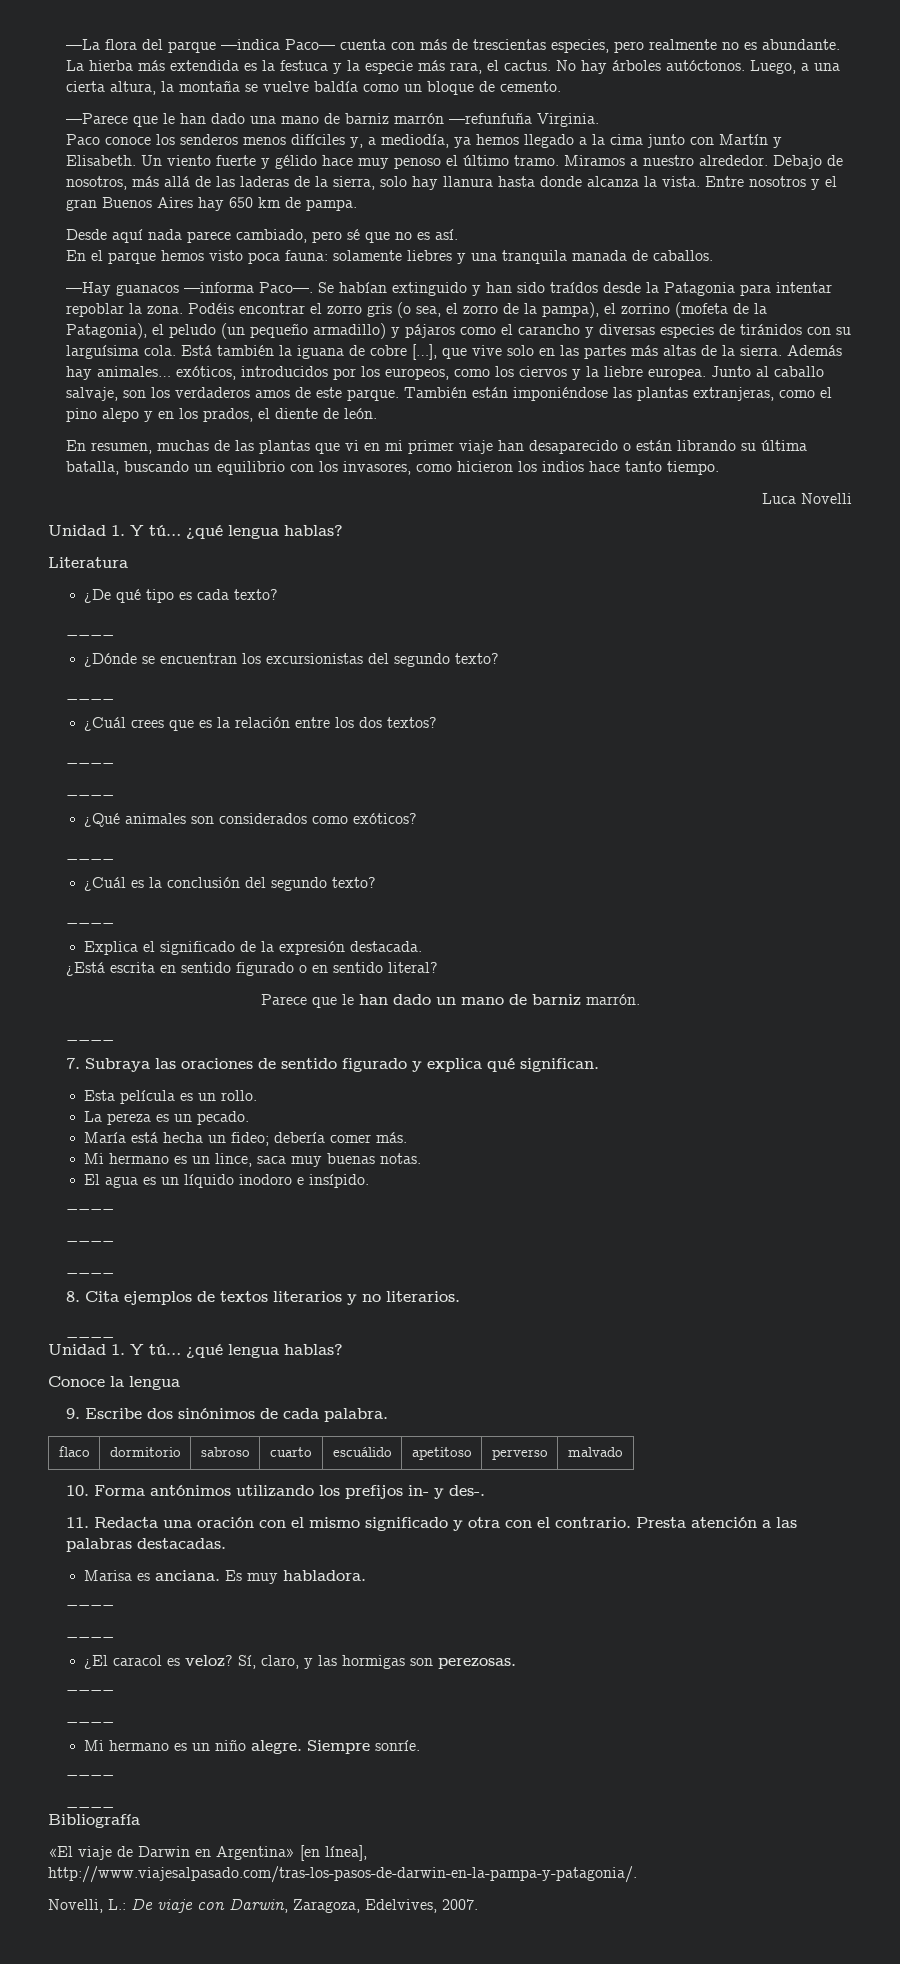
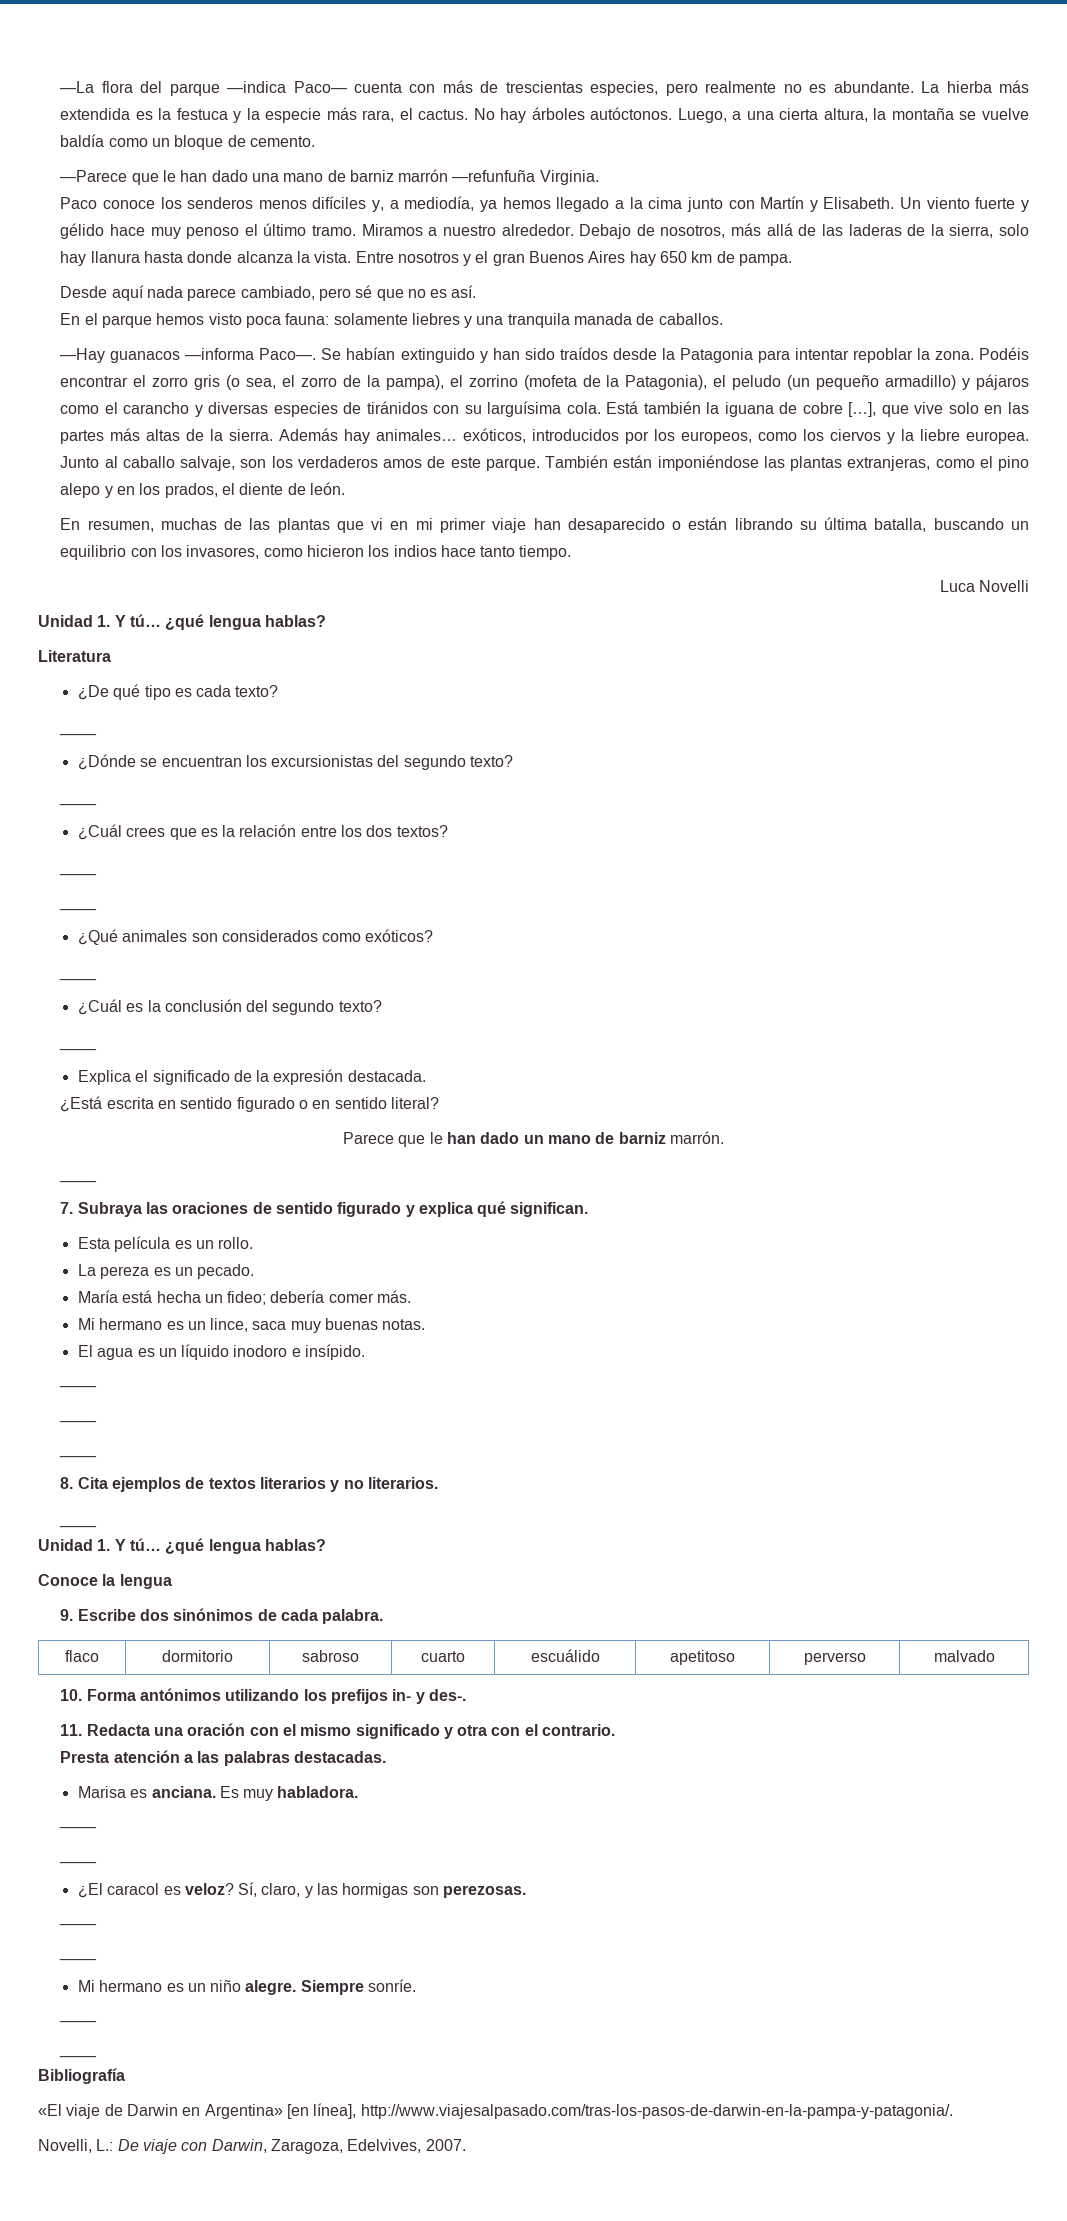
(632, 1522) none -> (616, 1730) //

